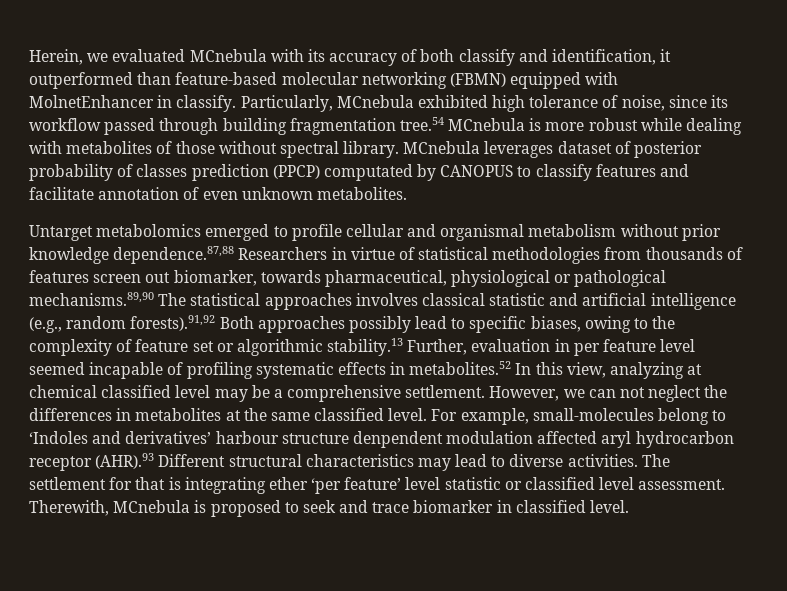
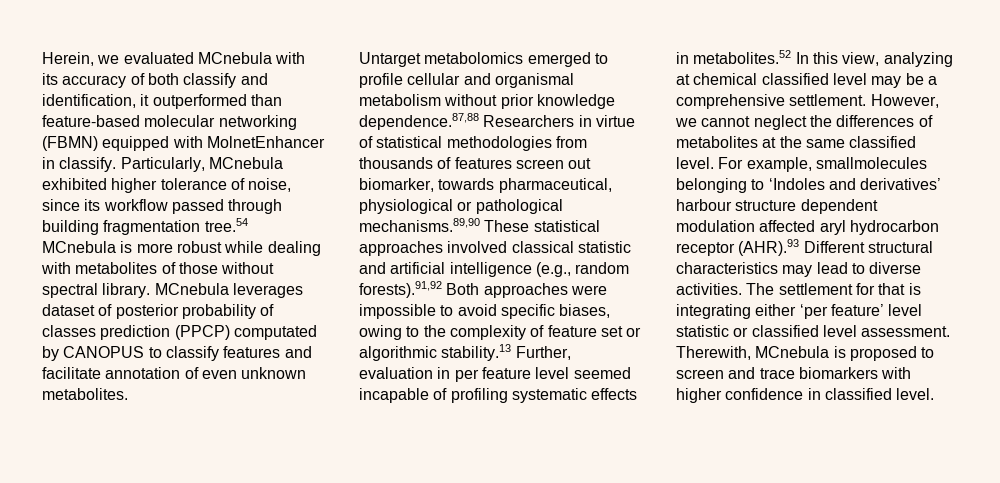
[492,95,526,112] high -> [111,178,158,193] higher
[158,293,187,306] The -> [484,220,530,232] These
[355,293,418,306] involves -> [447,241,508,253] involved
[348,316,466,333] possibly lead to -> [570,285,607,295] [359,304,497,319] were impossible to avoid
[588,387,646,398] can not -> [701,116,751,127] cannot
[116,408,132,421] in -> [918,115,933,127] of
[532,408,710,425] small-molecules belong -> [815,157,927,169] [676,178,747,193] smallmolecules belonging
[352,431,443,448] denpendent -> [800,199,878,214] dependent
[268,477,308,490] ether -> [755,304,797,316] either
[302,500,336,513] seek -> [676,369,724,379] screen
[413,500,494,513] biomarker -> [798,367,912,379] [676,388,804,403] biomarkers with higher confidence

